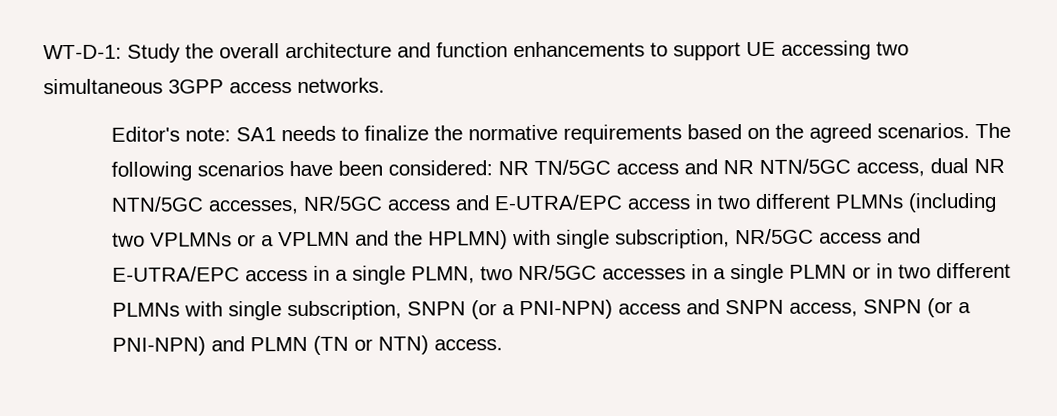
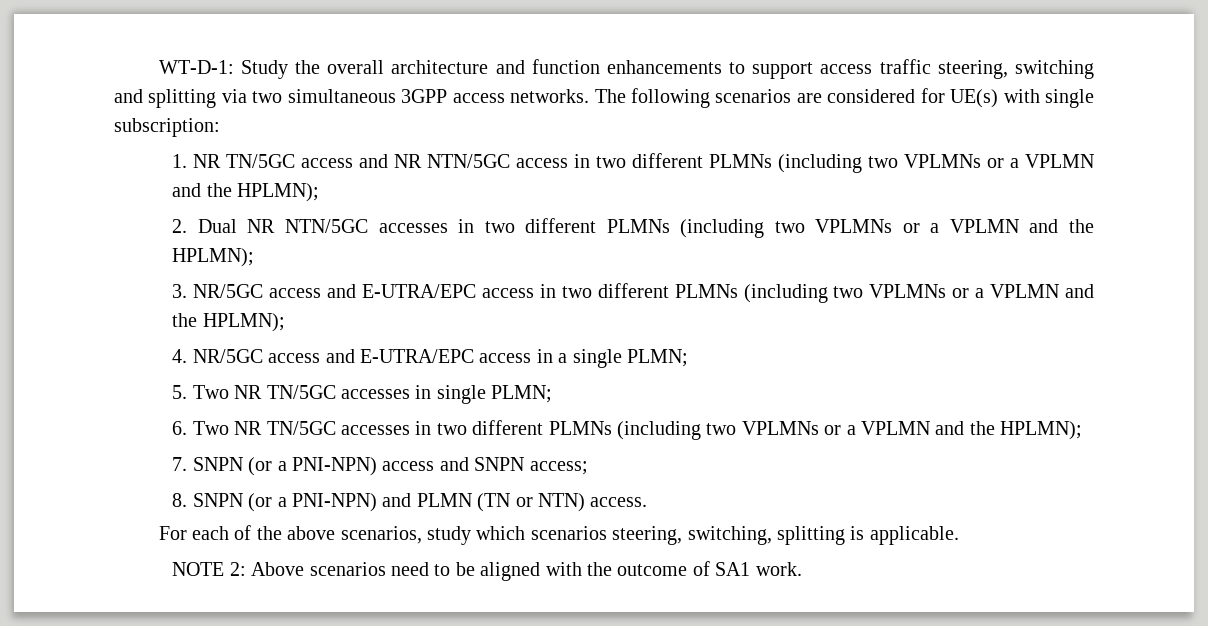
[746,40,871,60] UE accessing -> [820,59,1094,79] [114,89,247,108] access traffic steering, switching and splitting via
[110,122,1011,144] [110,160,493,181] // Editor's note: SA1 needs to finalize the normative requirements based on the agreed scenarios. The following scenarios have been considered: -> [594,88,1094,108] [114,118,220,137] [172,154,188,168] The following scenarios are considered for UE(s) with single subscription: // 1.
[855,158,1005,177] [110,196,299,215] access, dual NR NTN/5GC accesses, -> [516,153,1094,173] [172,183,320,202] [172,218,1095,238] [172,248,255,267] [172,284,188,298] access in two different PLMNs (including two VPLMNs or a VPLMN and the HPLMN); // 2. Dual NR NTN/5GC accesses in two different PLMNs (including two VPLMNs or a VPLMN and the HPLMN); // 3.
[427,229,730,250] HPLMN) with single subscription, -> [202,313,285,332] [172,349,188,363] HPLMN); // 4.
[410,262,1011,284] [111,300,402,321] PLMN, two NR/5GC accesses in a single PLMN or in two different PLMNs with single subscription, -> [626,349,688,367] [172,385,553,404] [172,420,1083,440] [172,457,188,471] PLMN; // 5. Two NR TN/5GC accesses in single PLMN; // 6. Two NR TN/5GC accesses in two different PLMNs (including two VPLMNs or a VPLMN and the HPLMN); // 7.
[788,302,858,317] access, -> [529,461,588,475] [172,493,188,507] access; // 8.
(503, 345) none -> [158,525,959,545] [172,561,802,581] // For each of the above scenarios, study which scenarios steering, switching, splitting is applicable. // NOTE 2: Above scenarios need to be aligned with the outcome of SA1 work.

